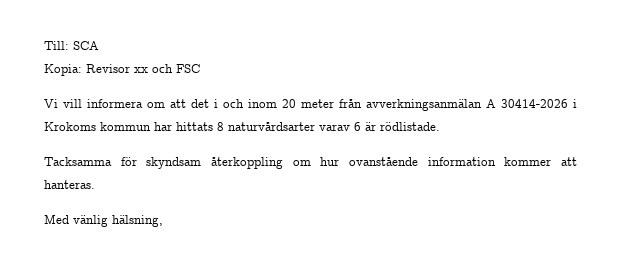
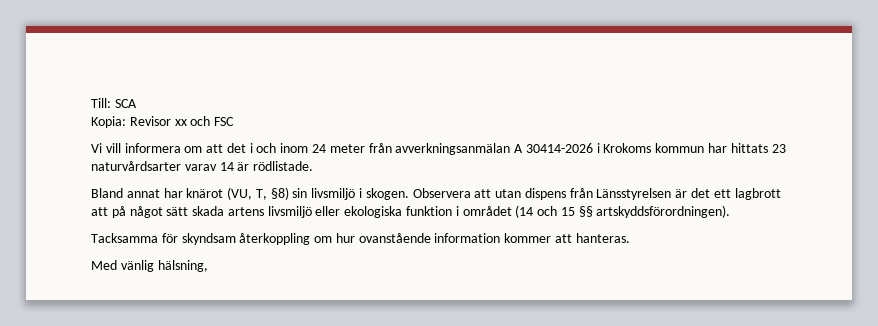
[282,99,296,108] 20 -> [312,144,327,153] 24
[217,122,224,131] 8 -> [771,144,786,153] 23
[354,122,361,131] 6 -> [219,162,234,171] 14
(440, 126) none -> [91,187,781,200] [91,205,731,218] // Bland annat har knärot (VU, T, §8) sin livsmiljö i skogen. Observera att utan dispens från Länsstyrelsen är det ett lagbrott att på något sätt skada artens livsmiljö eller ekologiska funktion i området (14 och 15 §§ artskyddsförordningen).

